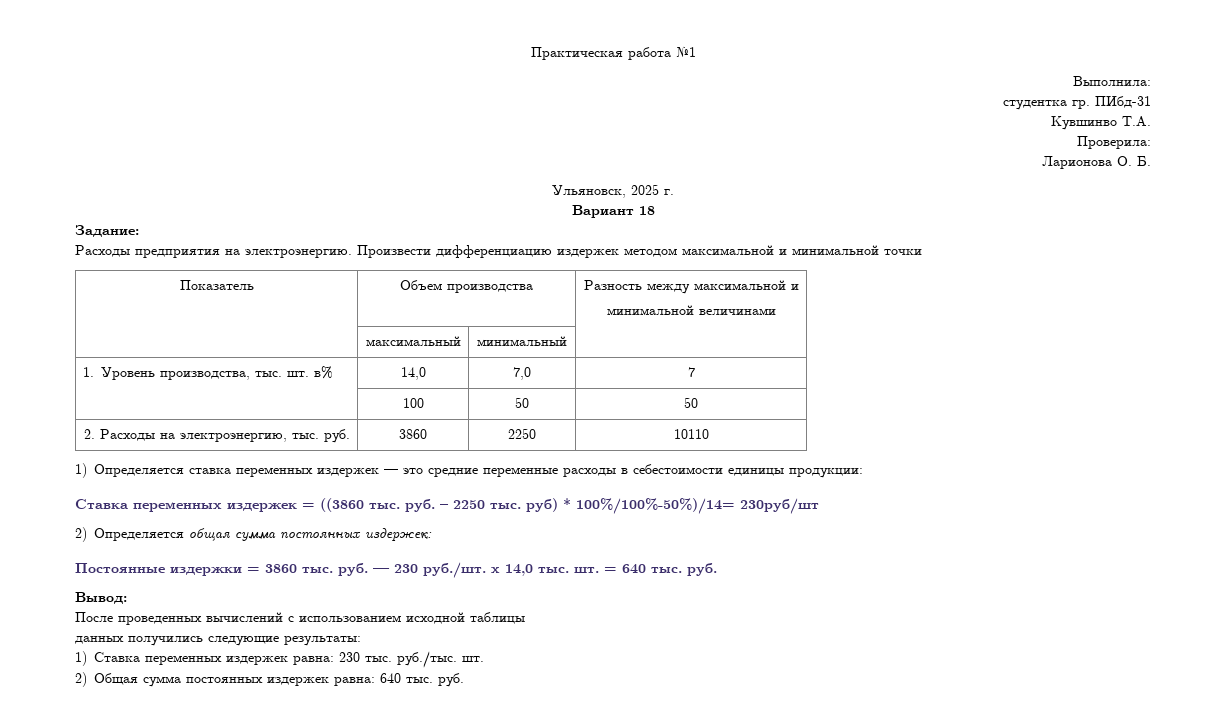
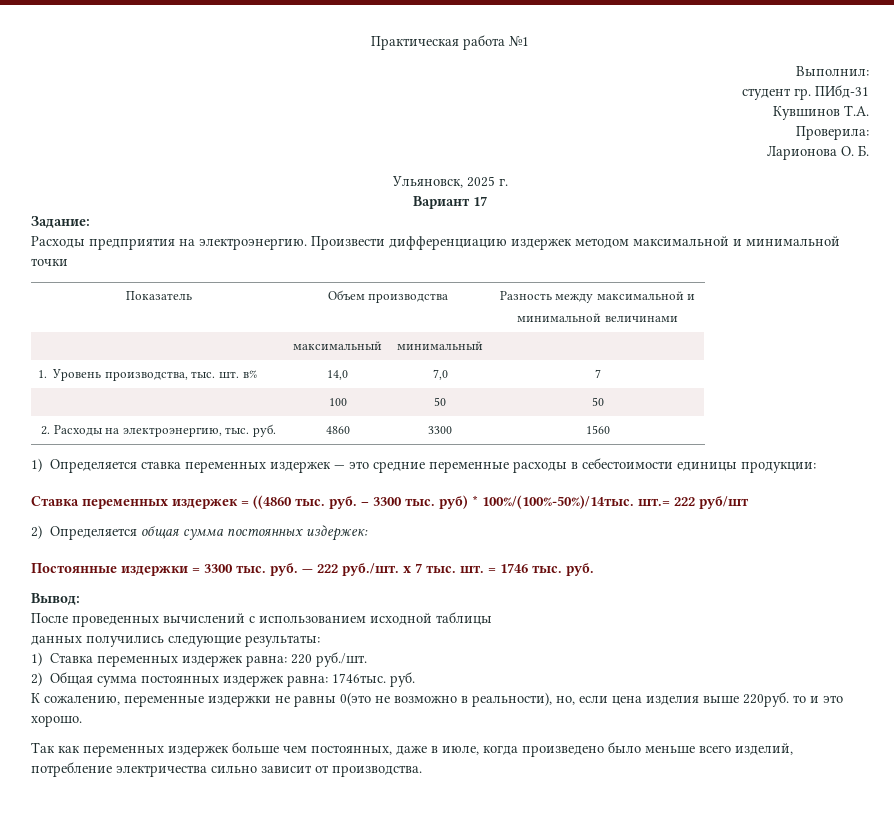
[1073,76,1151,86] [1003,100,1067,110] Выполнила: // студентка -> [796,66,869,76] [742,88,791,100] Выполнил: // студент
[1051,116,1117,130] Кувшинво -> [773,106,840,120] Кувшинов
[638,206,655,215] 18 -> [473,196,487,206] 17
[399,429,427,439] [508,428,536,439] [673,429,709,439] 3860 | 2250 | 10110 -> [325,426,350,434] [428,426,452,434] [585,425,610,434] 4860 | 3300 | 1560
[320,498,364,512] ((3860 -> [253,495,292,509] ((4860
[453,500,485,509] 2250 -> [373,497,402,506] 3300
[576,498,819,514] 100%/100%-50%)/14= 230руб/шт -> [482,495,749,509] 100%/(100%-50%)/14тыс. шт.= 222 руб/шт
[265,564,297,573] 3860 -> [204,564,233,573] 3300
[394,564,418,573] 230 -> [317,564,338,573] 222
[505,564,533,576] 14,0 -> [415,563,422,573] 7
[622,564,646,574] 640 -> [500,563,528,573] 1746
[339,651,484,668] 230 тыс. руб./тыс. шт. -> [291,652,368,667] 220 руб./шт.
[380,673,464,687] 640 тыс. руб. -> [332,672,416,687] [31,692,843,707] [31,715,82,727] [31,742,793,757] [31,762,422,777] 1746тыс. руб. // К сожалению, переменные издержки не равны 0(это не возможно в реальности), но, если цена изделия выше 220руб. то и это хорошо. // Так как переменных издержек больше чем постоянных, даже в июле, когда произведено было меньше всего изделий, потребление электричества сильно зависит от производства.

